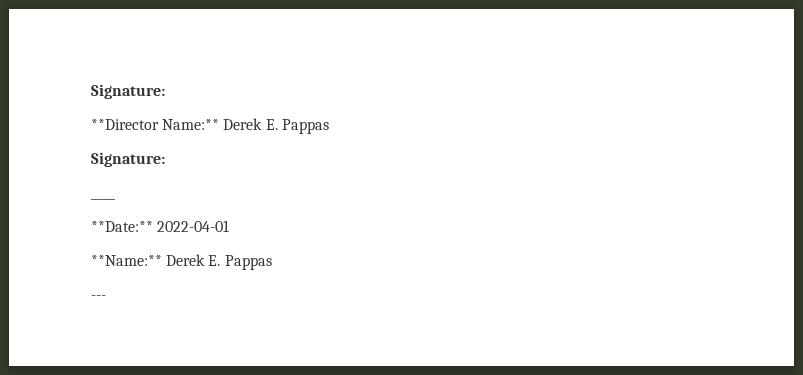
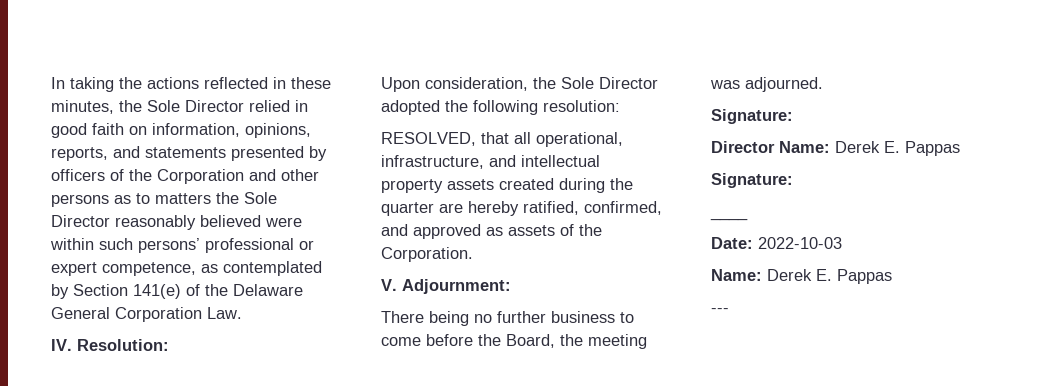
[91,84,165,99] [91,119,220,130] Signature: // **Director Name:** -> [51,77,331,92] [51,100,308,114] [51,123,311,138] [51,146,327,161] [51,169,319,184] [51,192,277,207] [51,215,302,230] [50,238,314,253] [51,261,322,276] [51,284,303,299] [51,307,242,322] [51,339,169,351] [381,77,658,92] [381,100,620,115] [381,132,623,147] [381,155,600,169] [381,178,633,193] [381,201,662,216] [381,224,602,239] [381,247,473,262] [381,279,511,294] [381,311,634,326] [381,334,647,349] [710,77,823,92] [711,109,793,124] [711,141,830,153] In taking the actions reflected in these minutes, the Sole Director relied in good faith on information, opinions, reports, and statements presented by officers of the Corporation and other persons as to matters the Sole Director reasonably believed were within such persons’ professional or expert competence, as contemplated by Section 141(e) of the Delaware General Corporation Law. // IV. Resolution: // Upon consideration, the Sole Director adopted the following resolution: // RESOLVED, that all operational, infrastructure, and intellectual property assets created during the quarter are hereby ratified, confirmed, and approved as assets of the Corporation. // V. Adjournment: // There being no further business to come before the Board, the meeting was adjourned. // Signature: // Director Name:
[91,220,230,232] [91,255,162,266] **Date:** 2022-04-01 // **Name:** -> [711,237,842,249] [711,269,762,281] Date: 2022-10-03 // Name:

